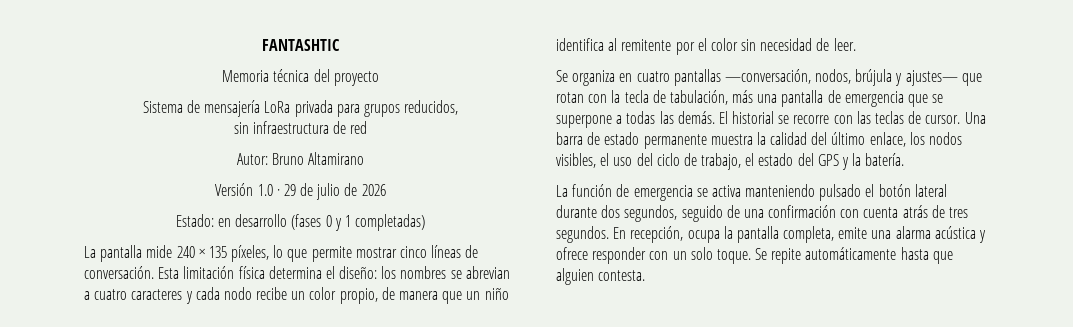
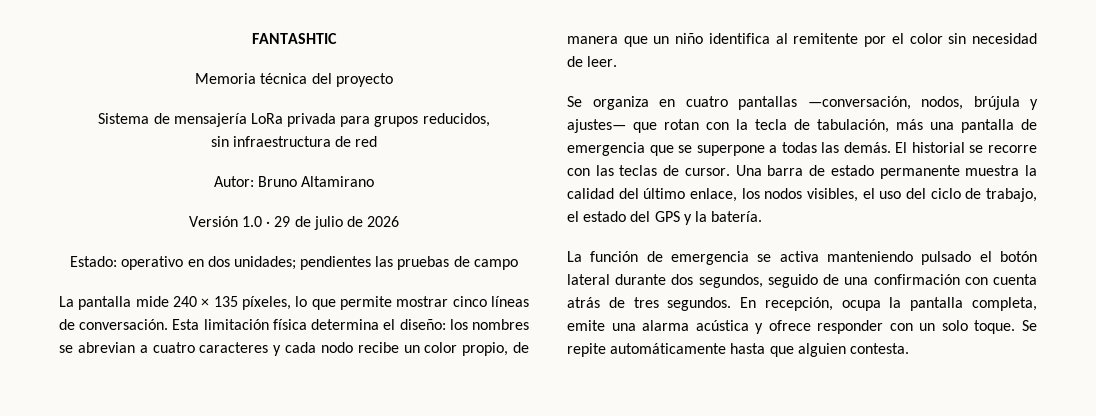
[218,214,426,231] en desarrollo (fases 0 y 1 completadas) -> [121,256,518,270] operativo en dos unidades; pendientes las pruebas de campo

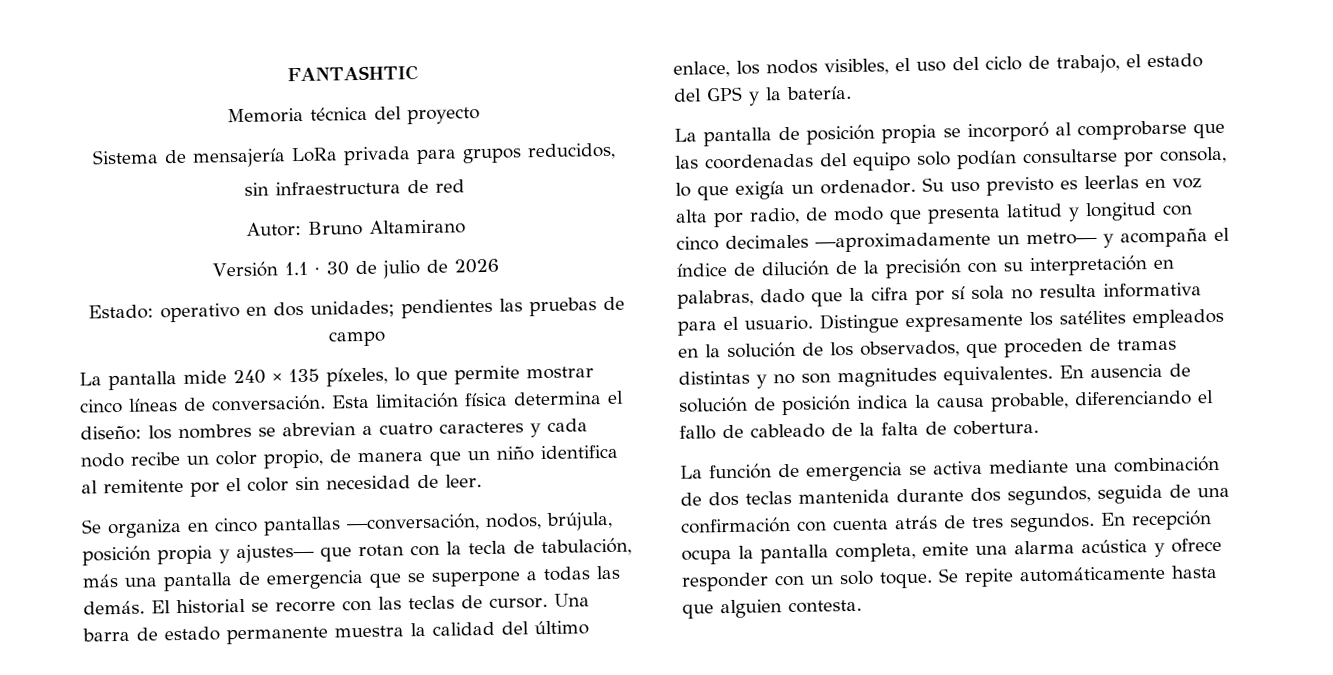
[242,216,291,227] 1.0 · 29 -> [283,261,349,276] 1.1 · 30
[685,96,728,107] cuatro -> [214,517,258,533] cinco
[973,96,1020,110] brújula -> [546,511,613,531] [82,545,213,566] brújula, posición propia
(763, 216) none -> [674,120,1225,147] [675,146,1227,171] [675,175,1202,201] [675,201,1193,228] [676,227,1230,253] [676,255,1174,279] [677,282,1202,309] [677,308,1224,336] [678,337,1177,359] [678,363,1191,389] [678,390,1214,416] [679,419,1039,440] // La pantalla de posición propia se incorporó al comprobarse que las coordenadas del equipo solo podían consultarse por consola, lo que exigía un ordenador. Su uso previsto es leerlas en voz alta por radio, de modo que presenta latitud y longitud con cinco decimales —aproximadamente un metro— y acompaña el índice de dilución de la precisión con su interpretación en palabras, dado que la cifra por sí sola no resulta informativa para el usuario. Distingue expresamente los satélites empleados en la solución de los observados, que proceden de tramas distintas y no son magnitudes equivalentes. En ausencia de solución de posición indica la causa probable, diferenciando el fallo de cableado de la falta de cobertura.
[827,251,1037,265] [567,274,610,285] manteniendo pulsado el botón lateral -> [989,455,1220,474] [680,489,890,507] mediante una combinación de dos teclas mantenida
[767,274,818,288] seguido -> [1097,484,1163,504] seguida
[764,297,833,311] recepción, -> [1131,510,1212,531] recepción

